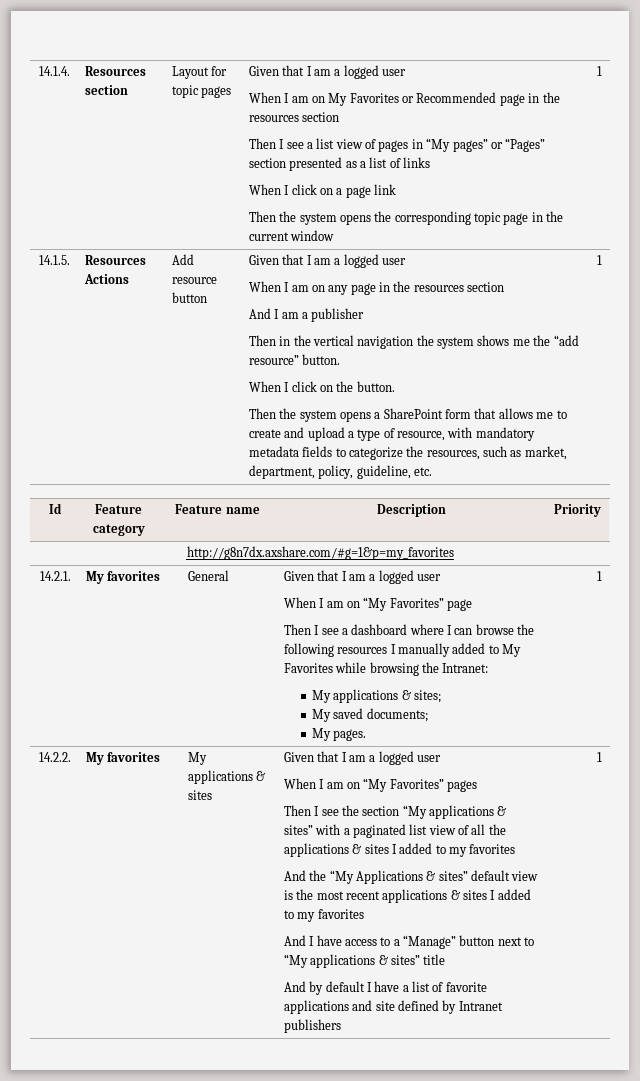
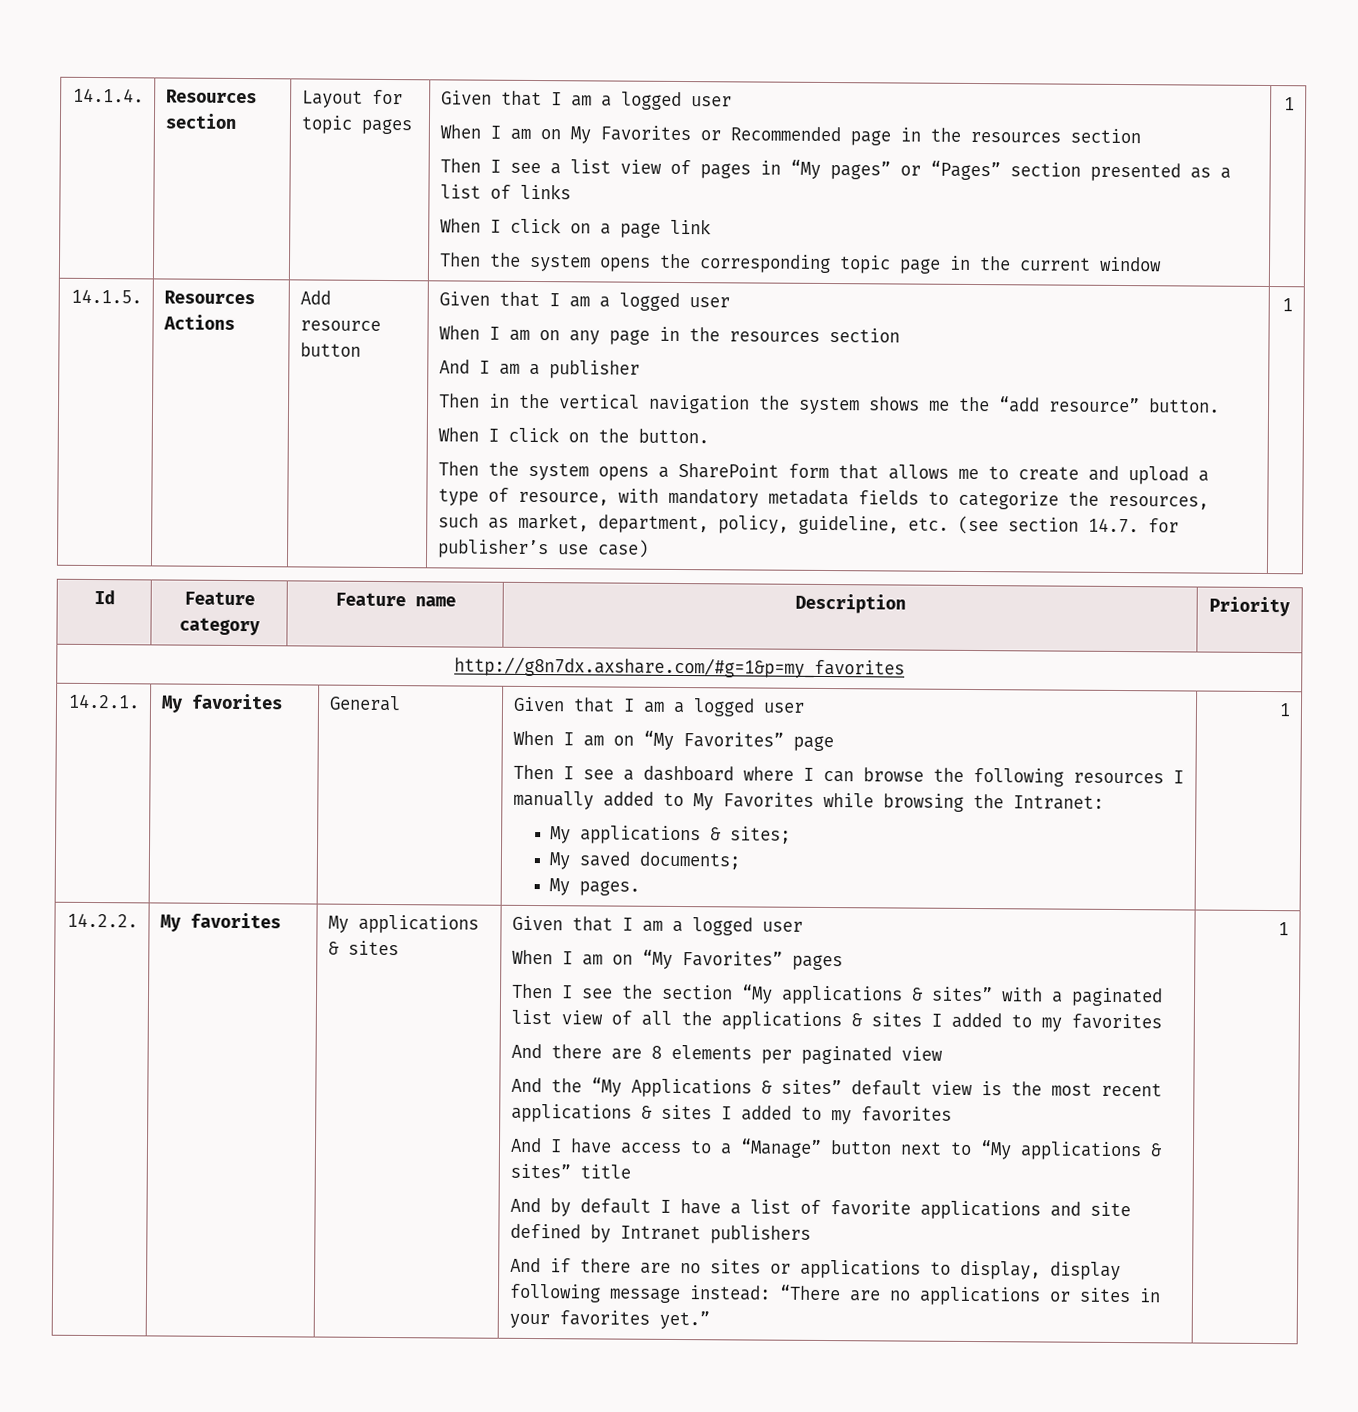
(432, 471) none -> [957,515,1179,535] [437,539,649,559] (see section 14.7. for publisher’s use case)
(516, 849) none -> [510,1043,943,1065] // And there are 8 elements per paginated view
(341, 1026) none -> [509,1257,1121,1281] [508,1283,1161,1306] [508,1310,710,1330] // And if there are no sites or applications to display, display following message instead: “There are no applications or sites in your favorites yet.”

